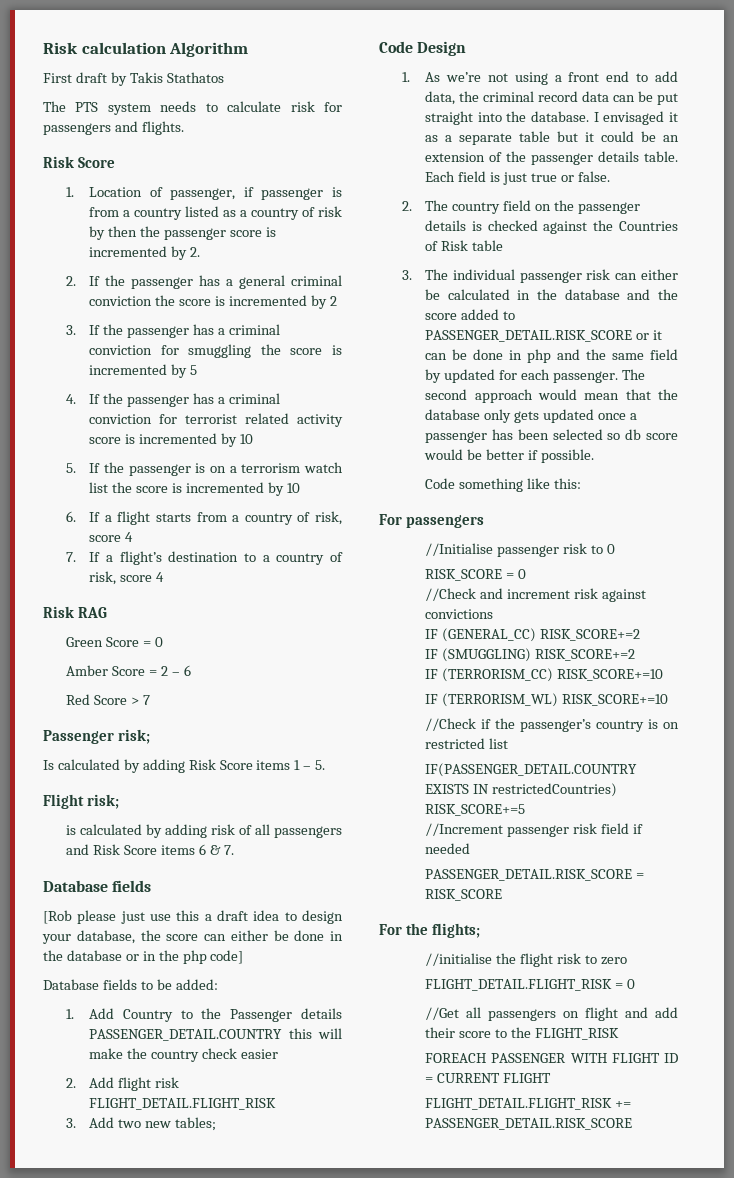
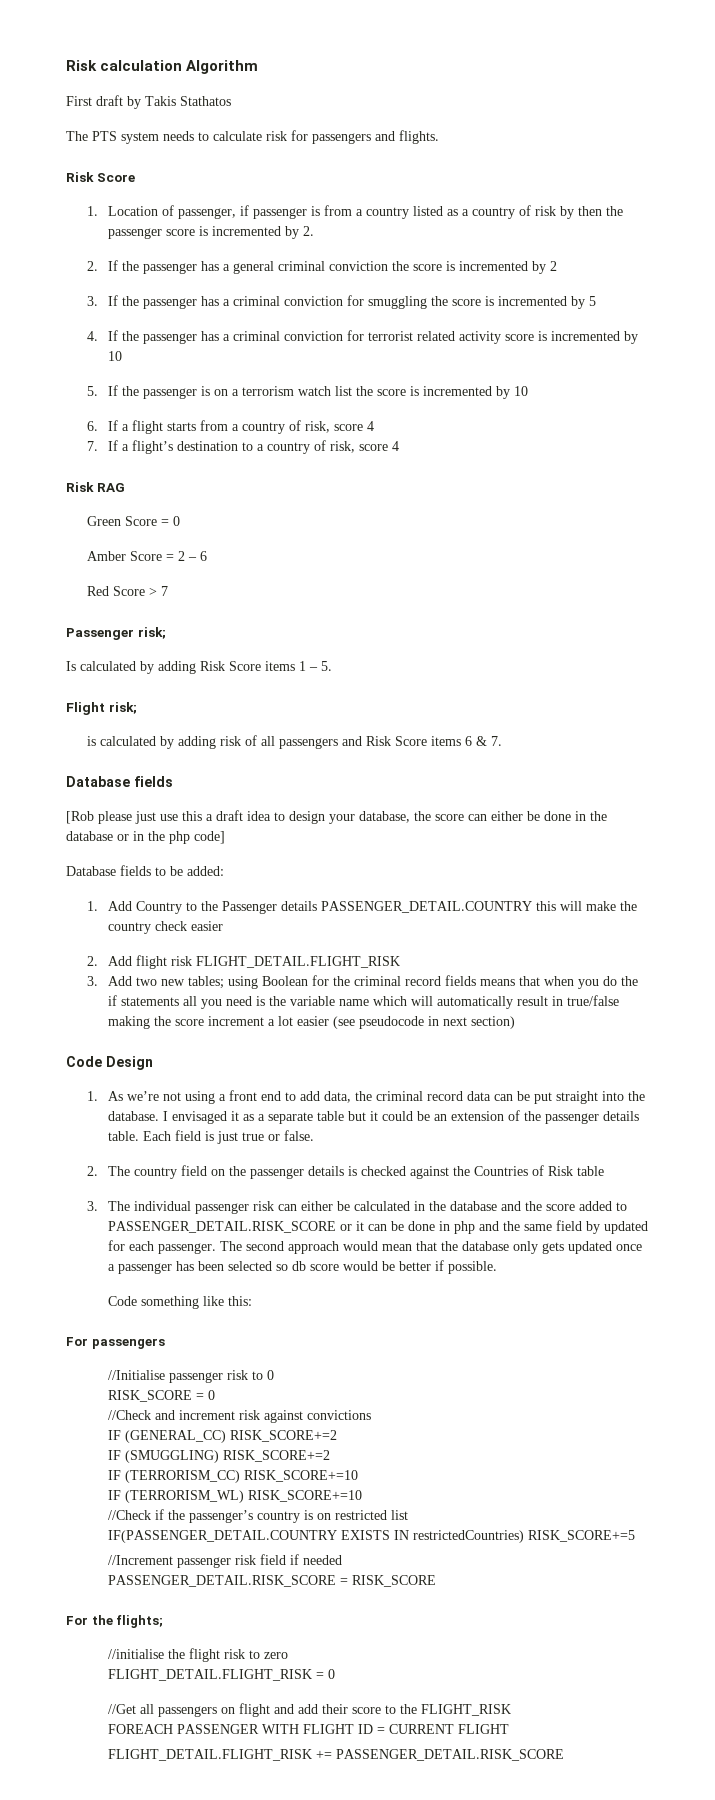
(216, 1124) none -> [228,975,639,989] [108,995,620,1009] [108,1016,516,1029] using Boolean for the criminal record fields means that when you do the if statements all you need is the variable name which will automatically result in true/false making the score increment a lot easier (see pseudocode in next section)

